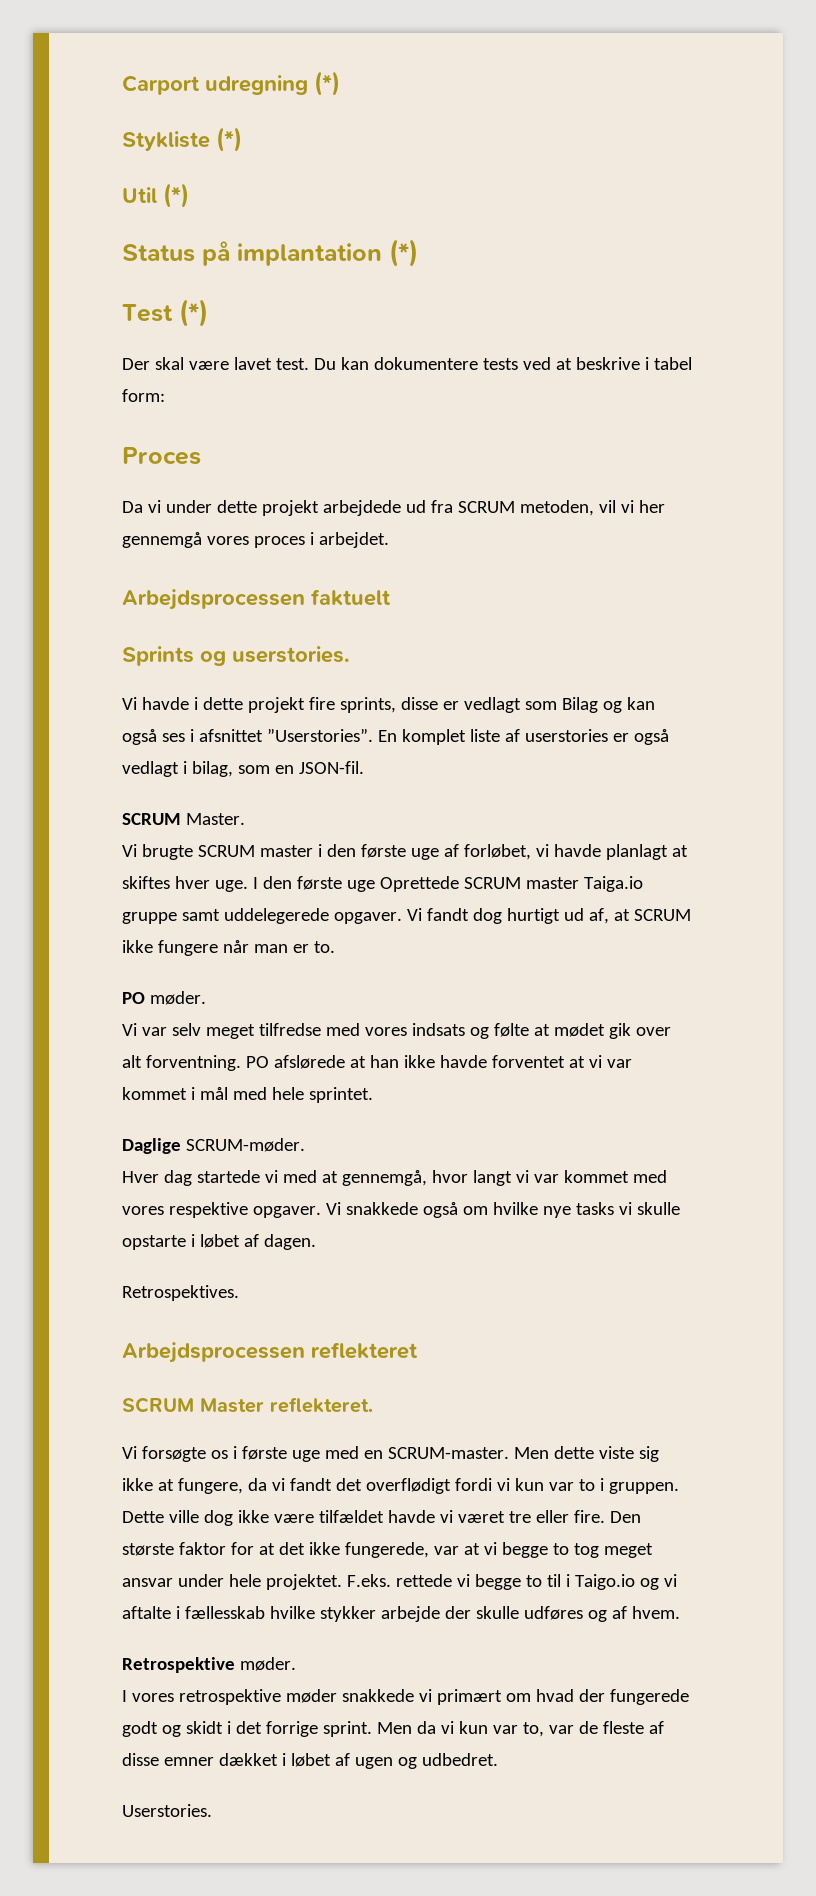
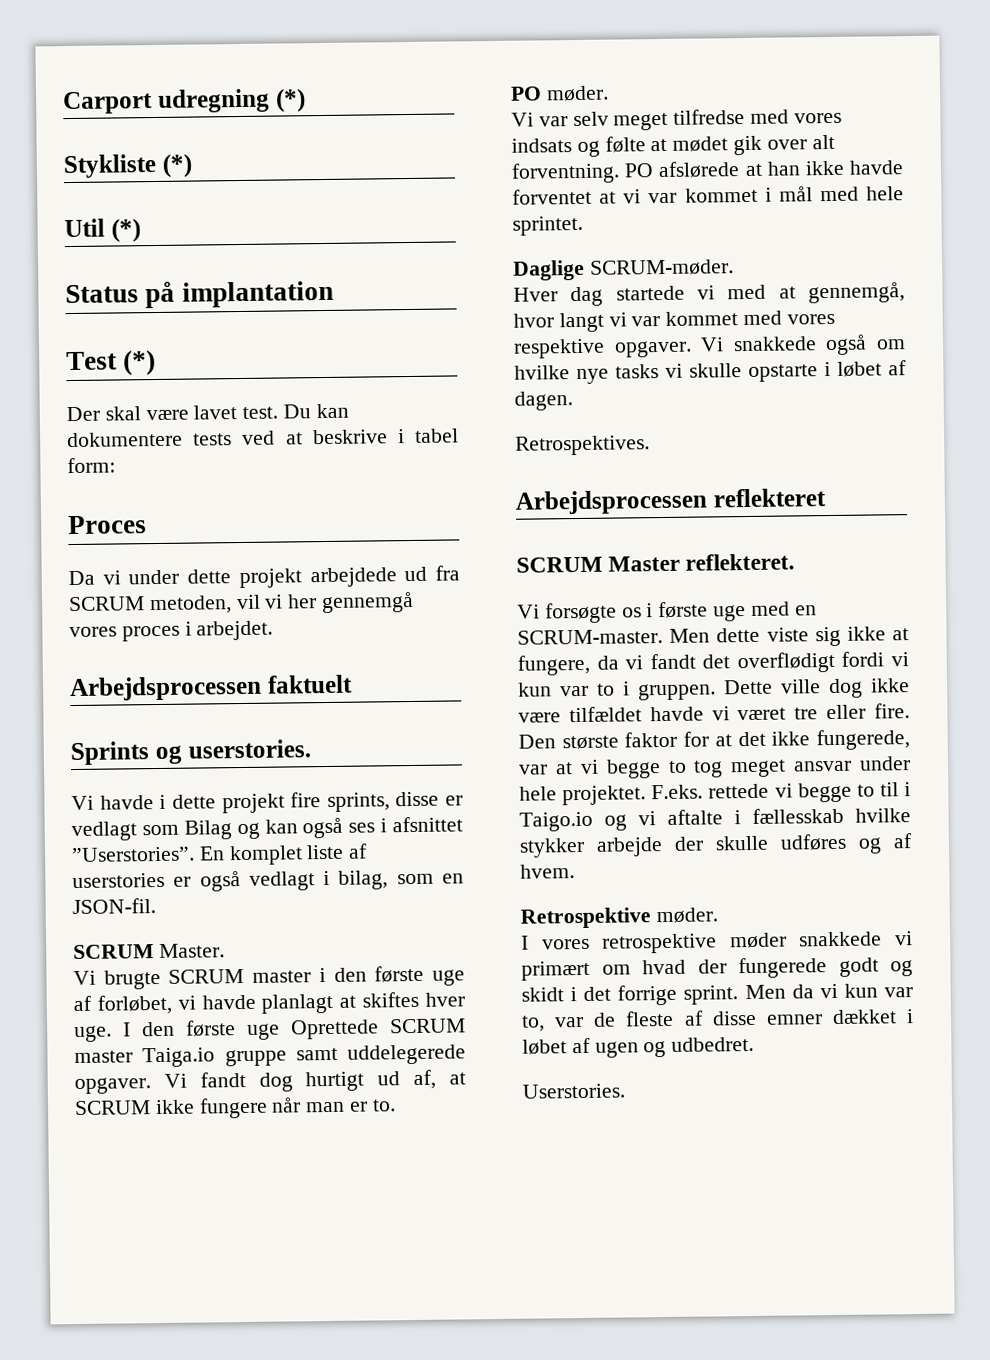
[389,239,418,267] (*) -> (334, 294) none

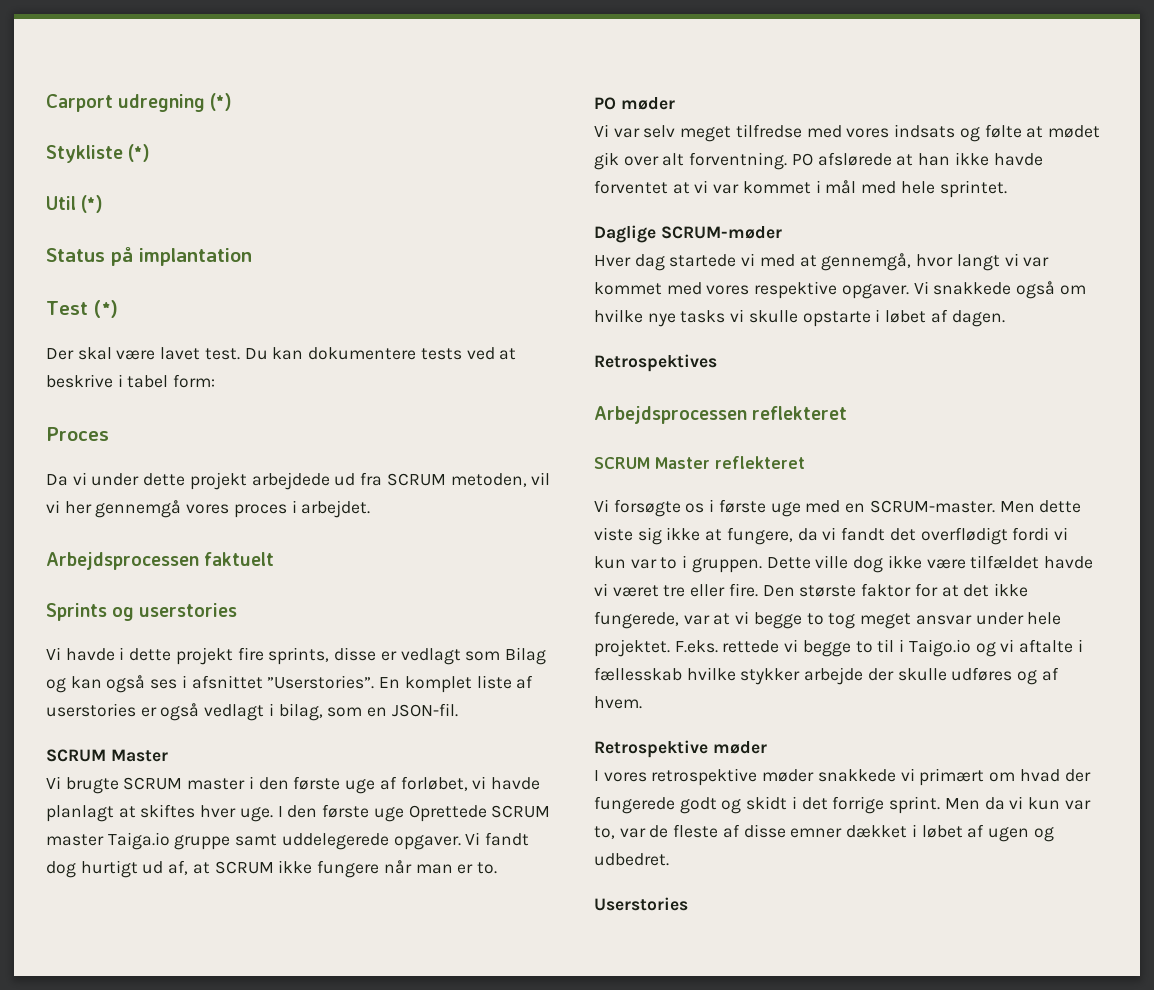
[187,739,311,759] userstories. -> [139,603,238,617] userstories
[158,943,225,959] Master. -> [110,749,168,762] Master
[545,85,609,102] møder. -> [620,97,675,110] møder
[589,259,734,276] SCRUM-møder. -> [660,226,782,239] SCRUM-møder
[515,435,650,456] Retrospektives. -> [594,354,717,372] Retrospektives
[685,553,796,571] reflekteret. -> [715,456,805,469] reflekteret
[655,907,718,924] møder. -> [712,741,767,754] møder
[522,1083,625,1099] Userstories. -> [594,897,688,911] Userstories

